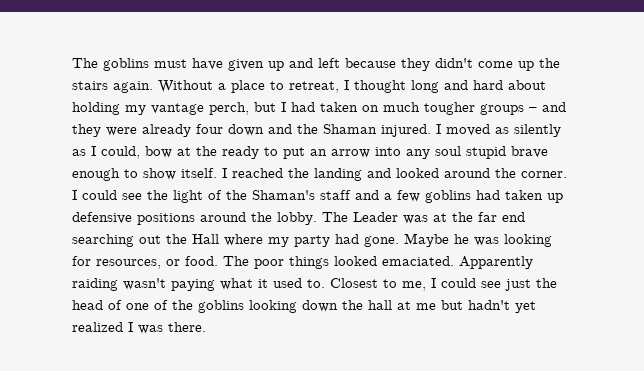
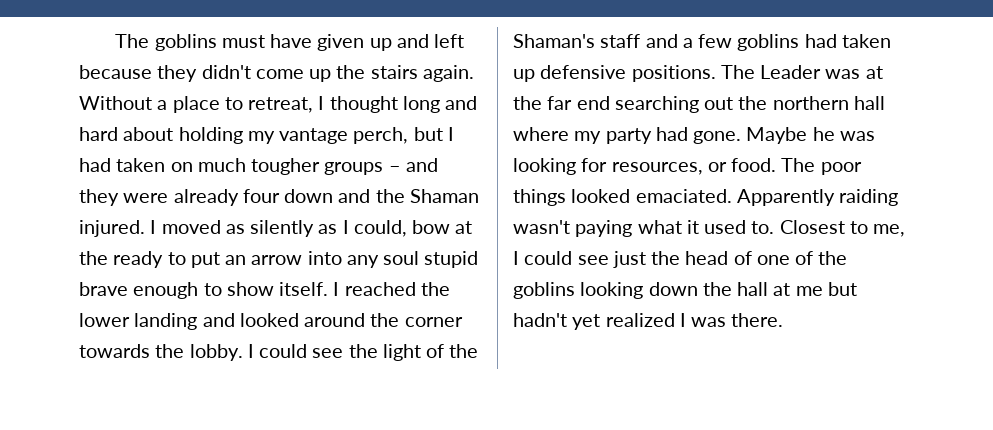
(309, 173) none -> [79,313,130,327] lower
[521,171,567,178] corner. -> [404,317,463,327] [79,344,243,361] corner towards the lobby.
[137,212,317,225] positions around the lobby. -> [631,65,716,82] positions.
[192,234,219,244] Hall -> [772,96,885,110] northern hall

